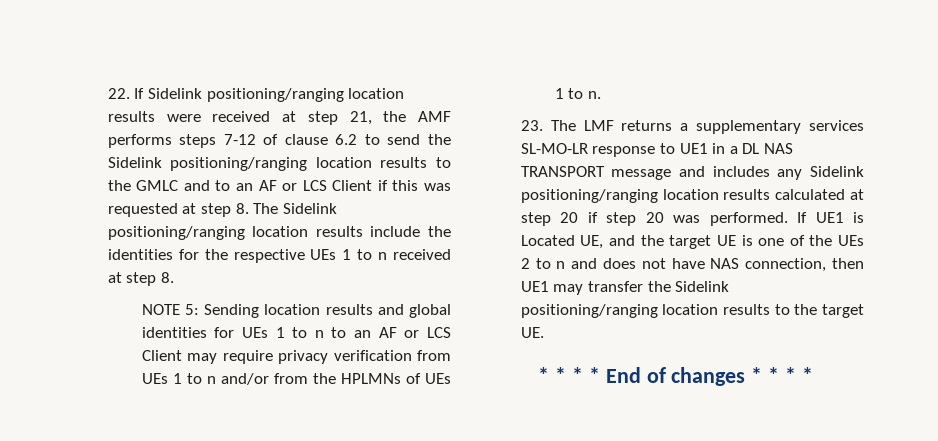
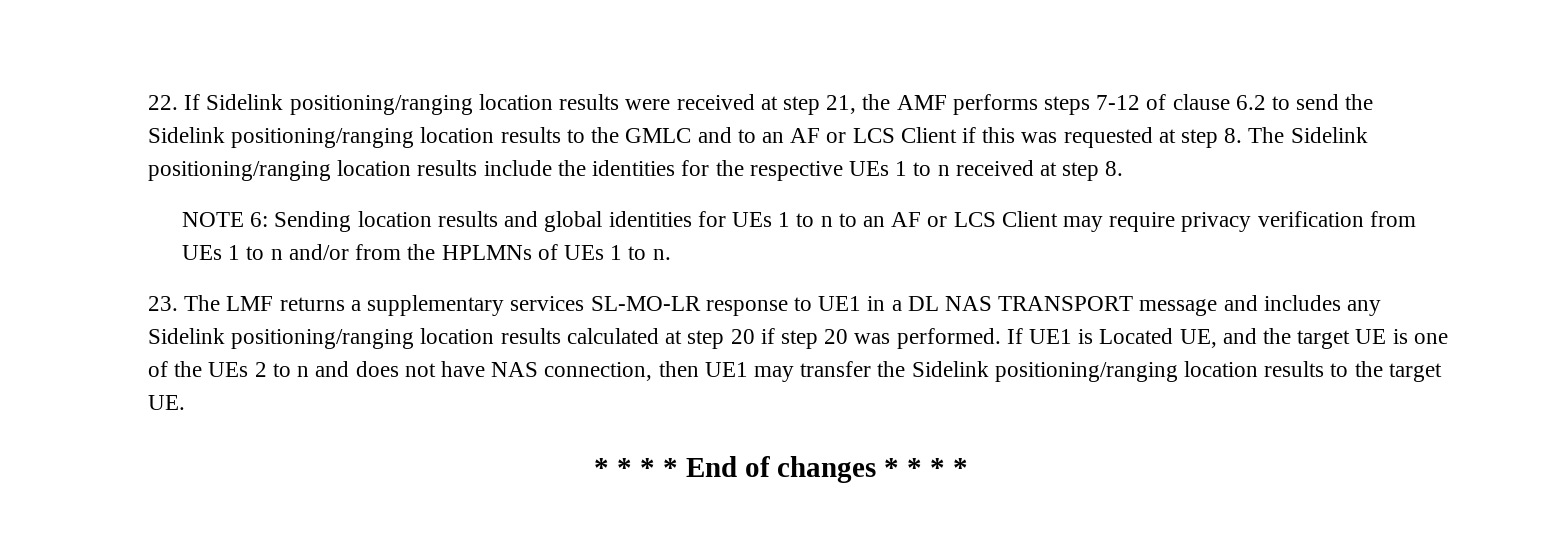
[184,304,199,315] 5: -> [250,212,269,227] 6:

